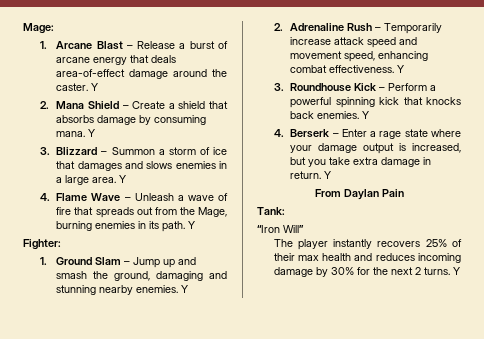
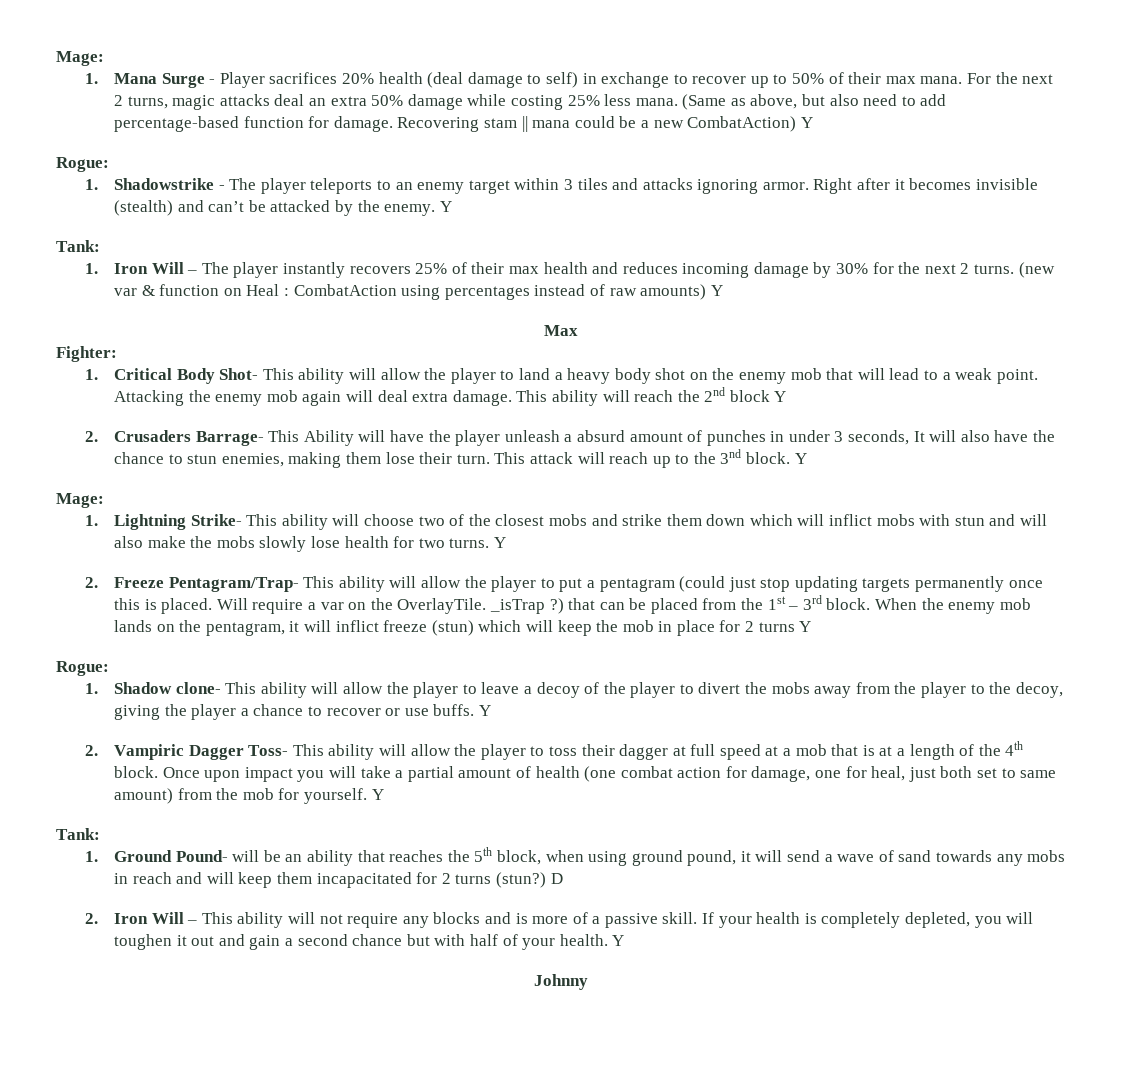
[23,23,54,34] [39,41,229,50] [56,55,177,65] [56,69,227,79] [56,83,99,91] [39,101,228,109] [56,115,207,125] [56,129,96,137] [39,147,227,155] [56,161,227,171] [56,175,127,185] [39,193,228,201] [56,207,227,218] [56,221,196,232] [23,239,61,250] [39,257,197,268] [56,271,228,281] [56,285,189,295] [273,23,443,34] [290,37,418,48] [290,51,429,62] [290,65,405,73] [273,83,437,92] [290,97,461,108] [290,111,370,119] [273,129,461,139] [290,143,461,154] [290,157,432,167] [290,171,332,179] [314,189,404,200] [257,207,285,215] [257,225,304,233] Mage: // 1. Arcane Blast – Release a burst of arcane energy that deals area-of-effect damage around the caster. Y // 2. Mana Shield – Create a shield that absorbs damage by consuming mana. Y // 3. Blizzard – Summon a storm of ice that damages and slows enemies in a large area. Y // 4. Flame Wave – Unleash a wave of fire that spreads out from the Mage, burning enemies in its path. Y // Fighter: // 1. Ground Slam – Jump up and smash the ground, damaging and stunning nearby enemies. Y // 2. Adrenaline Rush – Temporarily increase attack speed and movement speed, enhancing combat effectiveness. Y // 3. Roundhouse Kick – Perform a powerful spinning kick that knocks back enemies. Y // 4. Berserk – Enter a rage state where your damage output is increased, but you take extra damage in return. Y // From Daylan Pain // Tank: // “Iron Will” // -> [56,51,104,66] [85,72,1054,88] [114,94,947,110] [114,116,813,132] [56,157,109,172] [85,178,1038,194] [114,200,452,216] [56,240,100,252] [85,262,198,274] Mage: // 1. Mana Surge - Player sacrifices 20% health (deal damage to self) in exchange to recover up to 50% of their max mana. For the next 2 turns, magic attacks deal an extra 50% damage while costing 25% less mana. (Same as above, but also need to add percentage-based function for damage. Recovering stam || mana could be a new CombatAction) Y // Rogue: // 1. Shadowstrike - The player teleports to an enemy target within 3 tiles and attacks ignoring armor. Right after it becomes invisible (stealth) and can’t be attacked by the enemy. Y // Tank: // 1. Iron Will –
[452,267,460,275] Y -> [1018,262,1055,278] [114,284,723,300] [544,325,578,336] [56,346,117,362] [85,368,1038,384] [114,387,787,406] [85,430,1056,446] [114,449,807,468] [56,493,104,508] [85,514,1048,530] [114,536,506,552] [85,576,1043,592] [114,595,1031,614] [114,620,812,636] [56,661,109,676] [85,682,1063,698] [114,704,491,720] [85,741,1024,760] [114,766,1057,782] [114,788,384,804] [56,828,100,840] [85,847,1066,866] [114,872,563,888] [85,912,1034,928] [114,934,625,950] [534,974,588,990] (new var & function on Heal : CombatAction using percentages instead of raw amounts) Y // Max // Fighter: // 1. Critical Body Shot- This ability will allow the player to land a heavy body shot on the enemy mob that will lead to a weak point. Attacking the enemy mob again will deal extra damage. This ability will reach the 2nd block Y // 2. Crusaders Barrage- This Ability will have the player unleash a absurd amount of punches in under 3 seconds, It will also have the chance to stun enemies, making them lose their turn. This attack will reach up to the 3nd block. Y // Mage: // 1. Lightning Strike- This ability will choose two of the closest mobs and strike them down which will inflict mobs with stun and will also make the mobs slowly lose health for two turns. Y // 2. Freeze Pentagram/Trap- This ability will allow the player to put a pentagram (could just stop updating targets permanently once this is placed. Will require a var on the OverlayTile. _isTrap ?) that can be placed from the 1st – 3rd block. When the enemy mob lands on the pentagram, it will inflict freeze (stun) which will keep the mob in place for 2 turns Y // Rogue: // 1. Shadow clone- This ability will allow the player to leave a decoy of the player to divert the mobs away from the player to the decoy, giving the player a chance to recover or use buffs. Y // 2. Vampiric Dagger Toss- This ability will allow the player to toss their dagger at full speed at a mob that is at a length of the 4th block. Once upon impact you will take a partial amount of health (one combat action for damage, one for heal, just both set to same amount) from the mob for yourself. Y // Tank: // 1. Ground Pound- will be an ability that reaches the 5th block, when using ground pound, it will send a wave of sand towards any mobs in reach and will keep them incapacitated for 2 turns (stun?) D // 2. Iron Will – This ability will not require any blocks and is more of a passive skill. If your health is completely depleted, you will toughen it out and gain a second chance but with half of your health. Y // Johnny

